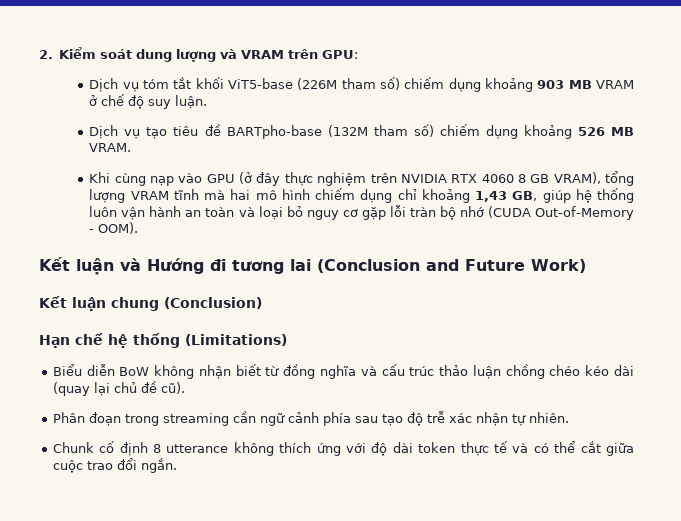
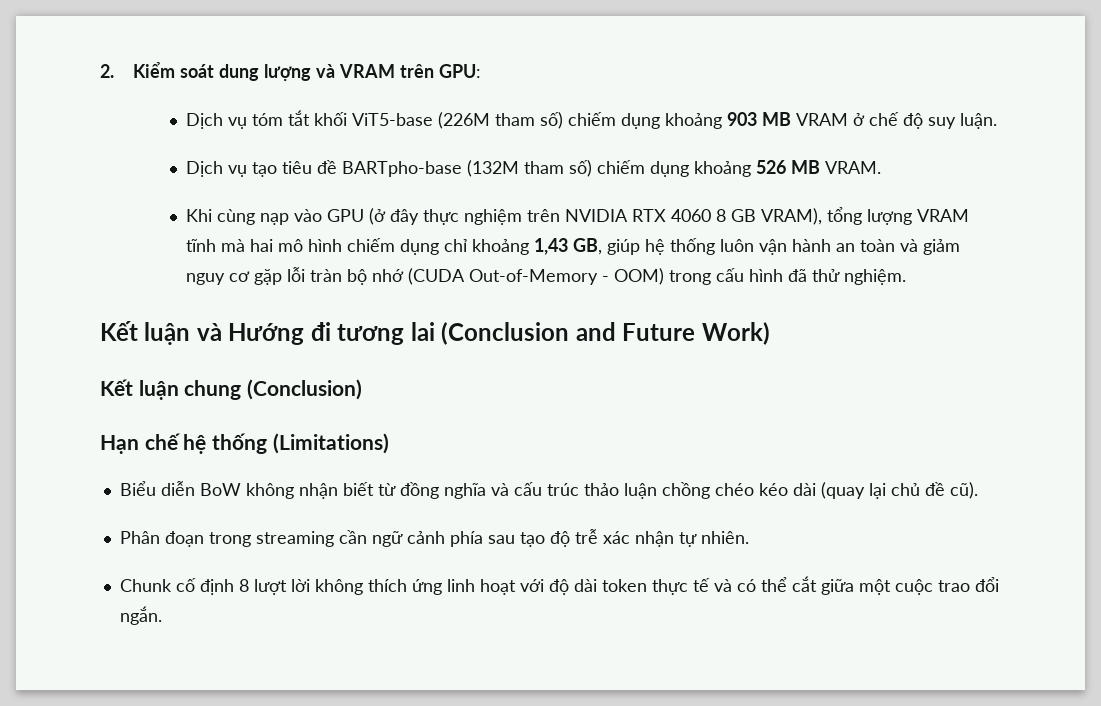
[258,206,303,220] loại bỏ -> [923,239,961,255] giảm
[98,222,139,234] OOM). -> [614,268,907,285] OOM) trong cấu hình đã thử nghiệm.
[166,444,229,453] utterance -> [253,579,310,595] lượt lời
(341, 449) none -> [446,579,516,595] linh hoạt
(634, 449) none -> [858,579,891,595] một

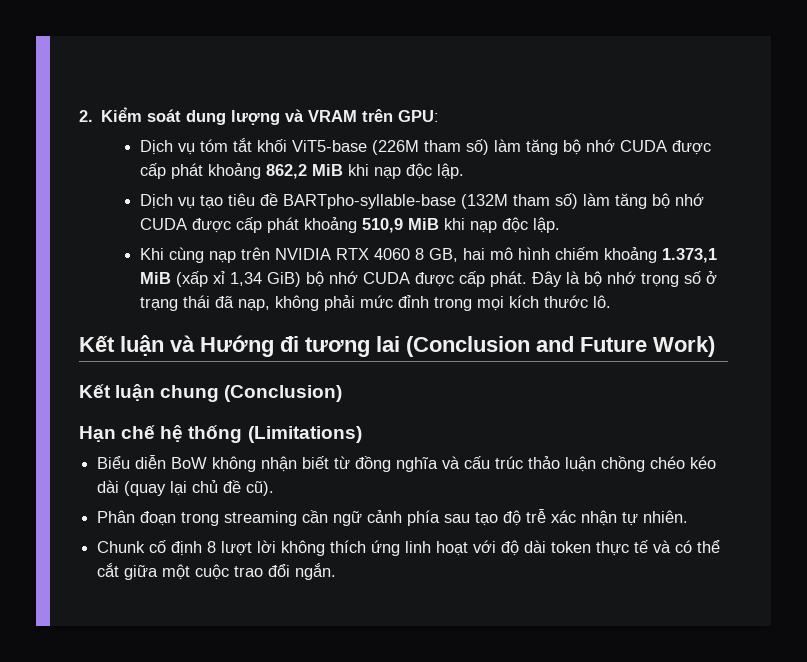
[568,112,998,129] chiếm dụng khoảng 903 MB VRAM ở chế độ suy luận. -> [493,139,711,155] [139,163,464,179] làm tăng bộ nhớ CUDA được cấp phát khoảng 862,2 MiB khi nạp độc lập.
[342,161,463,177] BARTpho-base -> [282,194,456,209] BARTpho-syllable-base
[597,160,882,177] [186,208,523,225] chiếm dụng khoảng 526 MB VRAM. // Khi cùng nạp vào GPU (ở đây thực nghiệm -> [582,193,704,209] [139,217,560,233] [139,247,236,263] làm tăng bộ nhớ CUDA được cấp phát khoảng 510,9 MiB khi nạp độc lập. // Khi cùng nạp
[731,207,970,225] [186,238,961,255] [186,267,907,285] GB VRAM), tổng lượng VRAM tĩnh mà hai mô hình chiếm dụng chỉ khoảng 1,43 GB, giúp hệ thống luôn vận hành an toàn và giảm nguy cơ gặp lỗi tràn bộ nhớ (CUDA Out-of-Memory - OOM) trong cấu hình đã thử nghiệm. -> [428,247,717,263] [139,271,717,287] [139,295,611,311] GB, hai mô hình chiếm khoảng 1.373,1 MiB (xấp xỉ 1,34 GiB) bộ nhớ CUDA được cấp phát. Đây là bộ nhớ trọng số ở trạng thái đã nạp, không phải mức đỉnh trong mọi kích thước lô.

